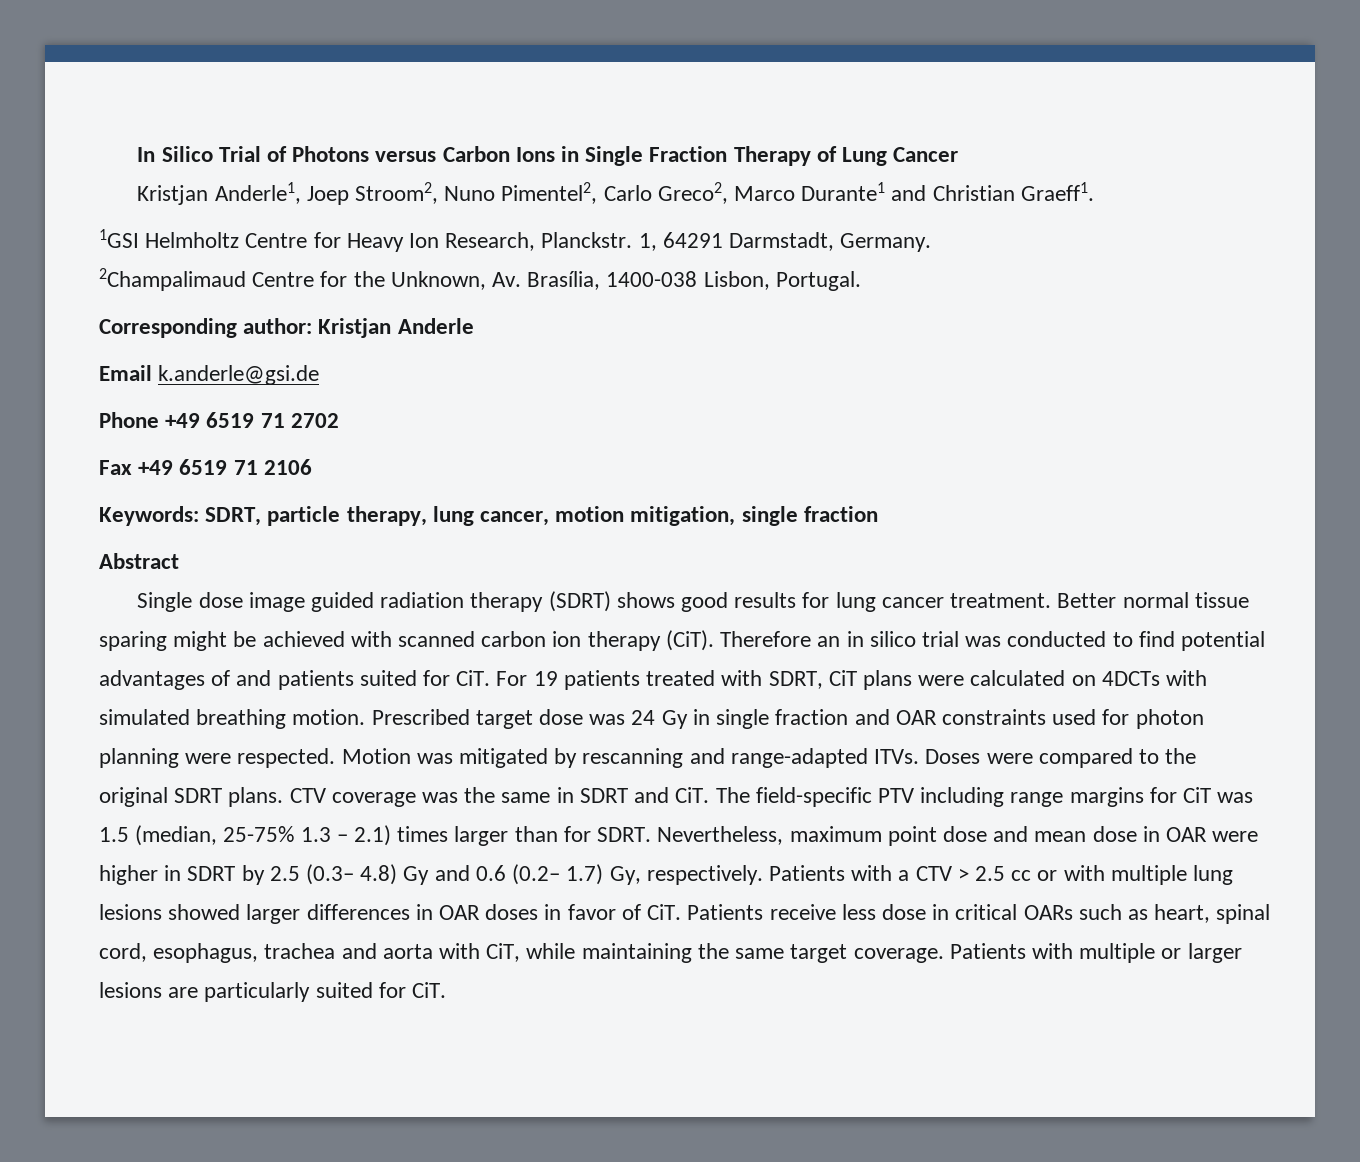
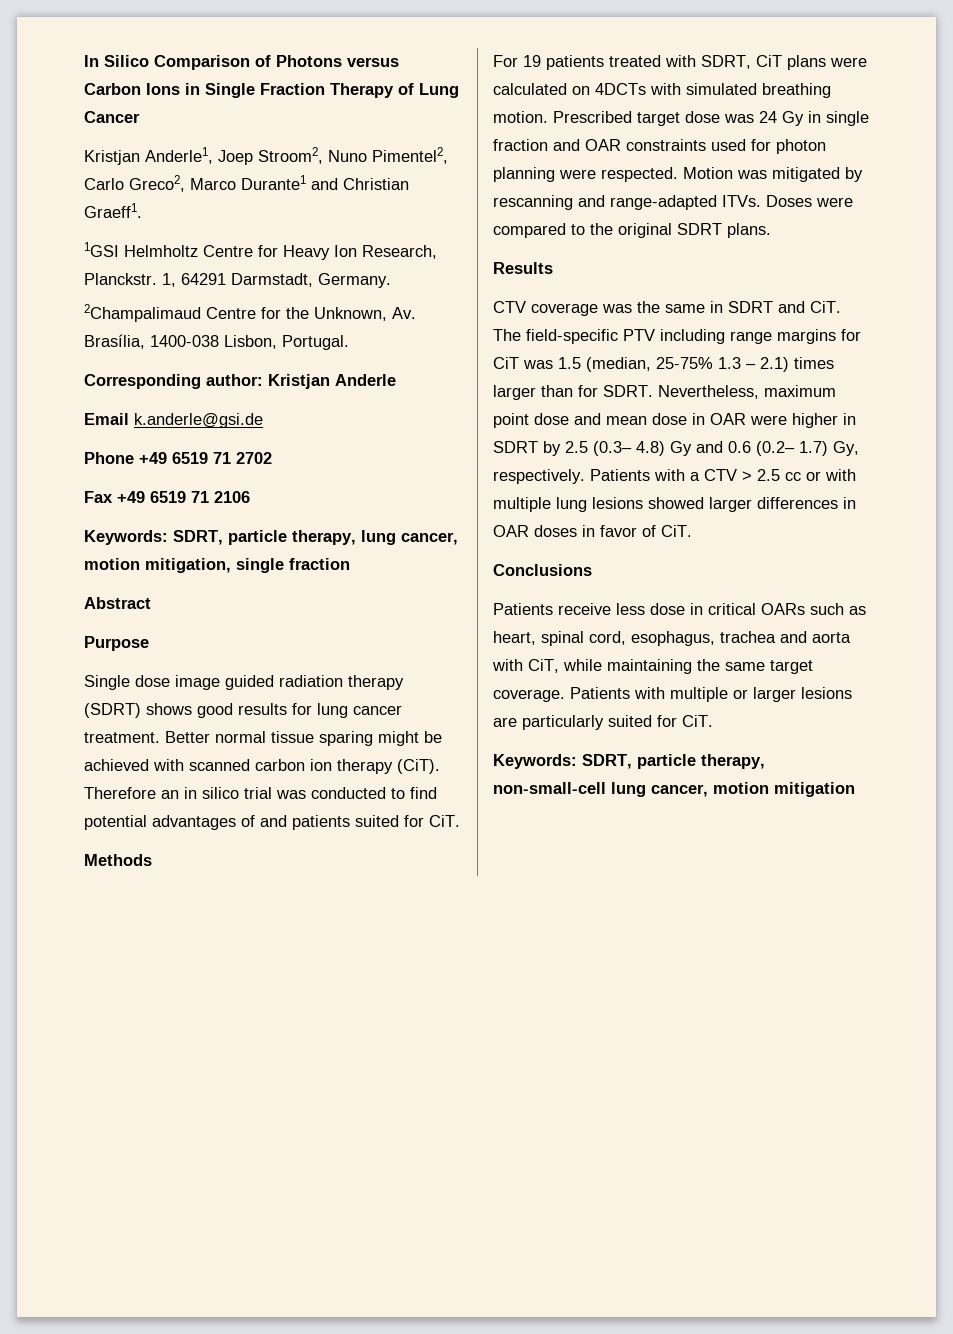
[218,146,261,162] Trial -> [154,55,250,70] Comparison
(179, 561) none -> [84,636,149,651] // Purpose
(491, 678) none -> [84,854,152,866] // Methods //
(284, 797) none -> [493,262,553,274] // Results //
(682, 912) none -> [493,564,592,576] // Conclusions //
(447, 990) none -> [493,754,765,769] [493,782,855,797] // Keywords: SDRT, particle therapy, non-small-cell lung cancer, motion mitigation

